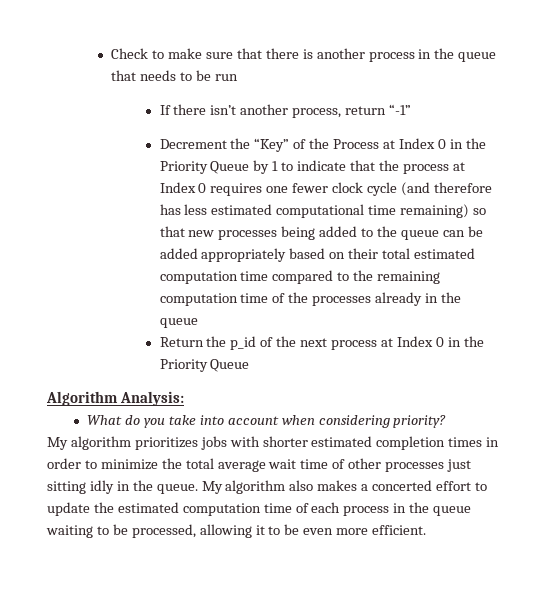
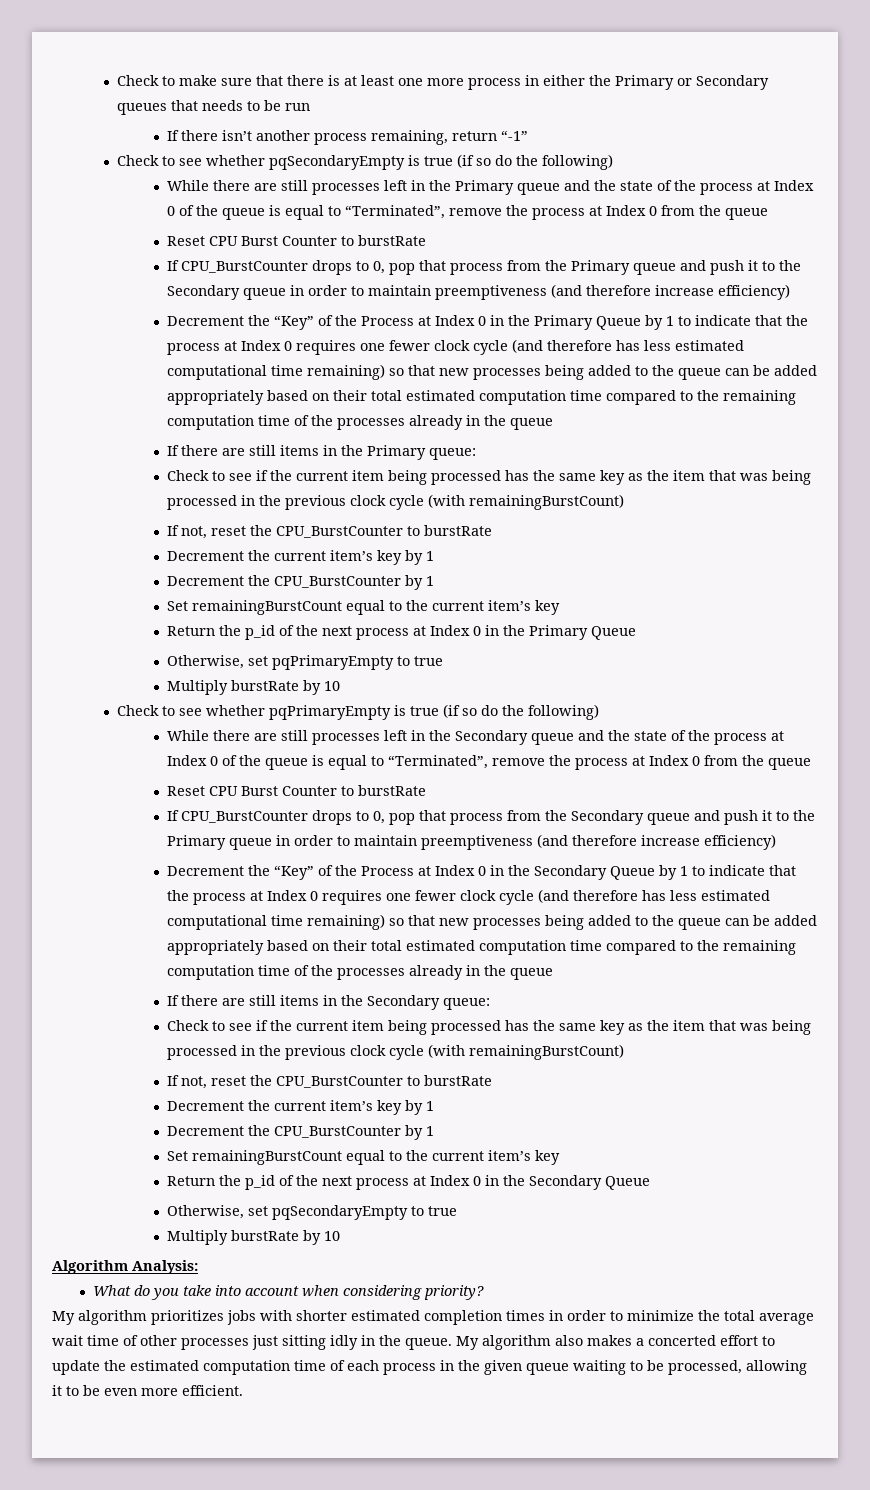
[316,48,497,62] another process in the queue -> [344,75,770,90] [117,103,168,115] at least one more process in either the Primary or Secondary queues
[292,108,342,118] process, -> [313,130,448,145] process remaining,
(411, 109) none -> [117,154,614,170] [166,180,814,195] [166,205,768,220] [166,235,426,246] [166,260,801,275] [166,284,790,300] // Check to see whether pqSecondaryEmpty is true (if so do the following) // While there are still processes left in the Primary queue and the state of the process at Index 0 of the queue is equal to “Terminated”, remove the process at Index 0 from the queue // Reset CPU Burst Counter to burstRate // If CPU_BurstCounter drops to 0, pop that process from the Primary queue and push it to the Secondary queue in order to maintain preemptiveness (and therefore increase efficiency)
[159,161,208,174] Priority -> [533,315,593,330] Primary
(198, 323) none -> [166,445,476,460] [166,470,811,485] [166,494,624,510] [166,525,492,539] [166,550,434,565] [166,575,434,590] [166,600,560,615] // If there are still items in the Primary queue: // Check to see if the current item being processed has the same key as the item that was being processed in the previous clock cycle (with remainingBurstCount) // If not, reset the CPU_BurstCounter to burstRate // Decrement the current item’s key by 1 // Decrement the CPU_BurstCounter by 1 // Set remainingBurstCount equal to the current item’s key
[159,359,250,372] Priority Queue -> [528,625,636,640] [166,655,443,670] [166,680,340,695] [117,704,600,720] [166,730,784,745] [166,755,811,770] [166,785,426,796] [166,810,815,825] [166,834,776,850] [166,865,796,880] [166,889,770,905] [166,914,817,930] [166,940,796,955] [166,965,553,980] [166,995,490,1010] [166,1020,811,1035] [166,1044,624,1060] [166,1075,492,1089] [166,1100,434,1115] [166,1125,434,1140] [166,1150,560,1165] [166,1175,650,1190] [166,1205,457,1220] [166,1230,340,1245] Primary Queue // Otherwise, set pqPrimaryEmpty to true // Multiply burstRate by 10 // Check to see whether pqPrimaryEmpty is true (if so do the following) // While there are still processes left in the Secondary queue and the state of the process at Index 0 of the queue is equal to “Terminated”, remove the process at Index 0 from the queue // Reset CPU Burst Counter to burstRate // If CPU_BurstCounter drops to 0, pop that process from the Secondary queue and push it to the Primary queue in order to maintain preemptiveness (and therefore increase efficiency) // Decrement the “Key” of the Process at Index 0 in the Secondary Queue by 1 to indicate that the process at Index 0 requires one fewer clock cycle (and therefore has less estimated computational time remaining) so that new processes being added to the queue can be added appropriately based on their total estimated computation time compared to the remaining computation time of the processes already in the queue // If there are still items in the Secondary queue: // Check to see if the current item being processed has the same key as the item that was being processed in the previous clock cycle (with remainingBurstCount) // If not, reset the CPU_BurstCounter to burstRate // Decrement the current item’s key by 1 // Decrement the CPU_BurstCounter by 1 // Set remainingBurstCount equal to the current item’s key // Return the p_id of the next process at Index 0 in the Secondary Queue // Otherwise, set pqSecondaryEmpty to true // Multiply burstRate by 10
(430, 507) none -> [484,1360,522,1375] given

